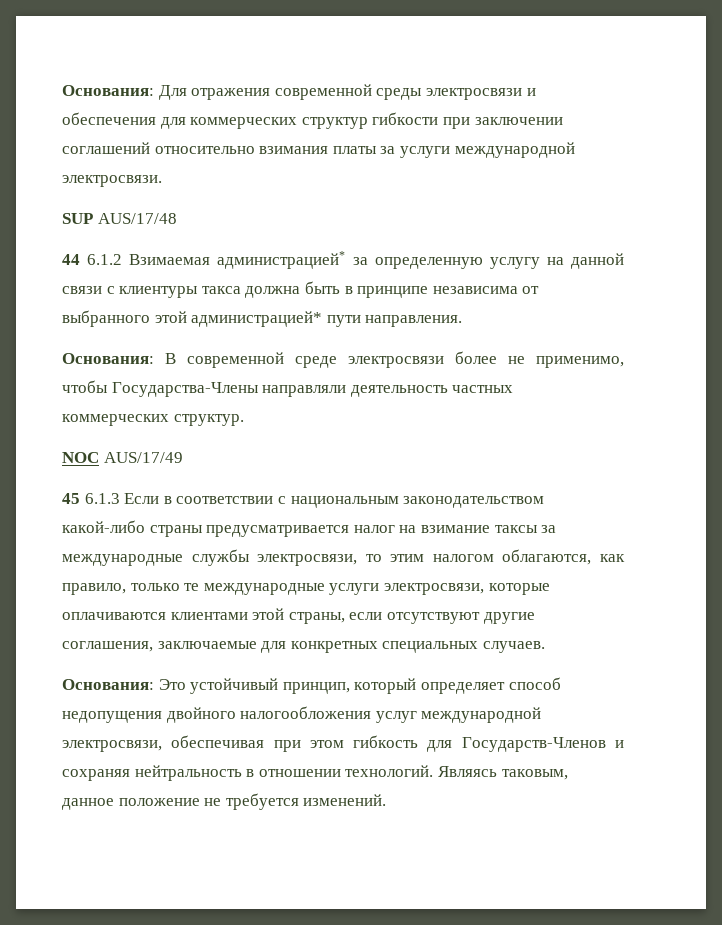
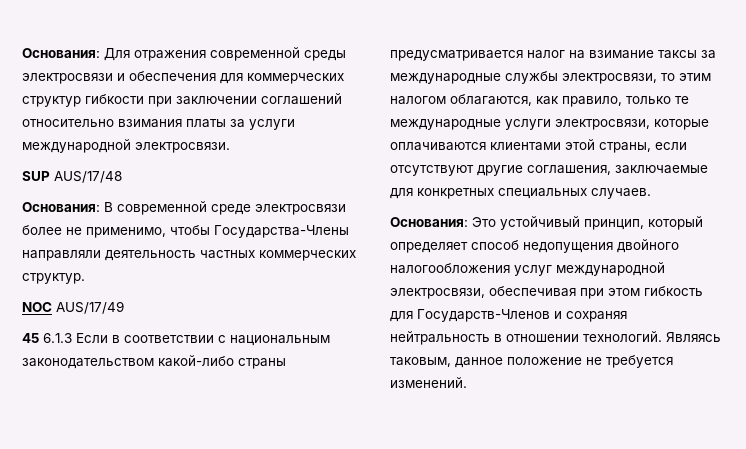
[62,251,624,269] [62,281,540,298] [62,310,463,327] // 44 6.1.2 Взимаемая администрацией* за определенную услугу на данной связи с клиентуры такса должна быть в принципе независима от выбранного этой администрацией* пути направления. -> (122, 177) none

